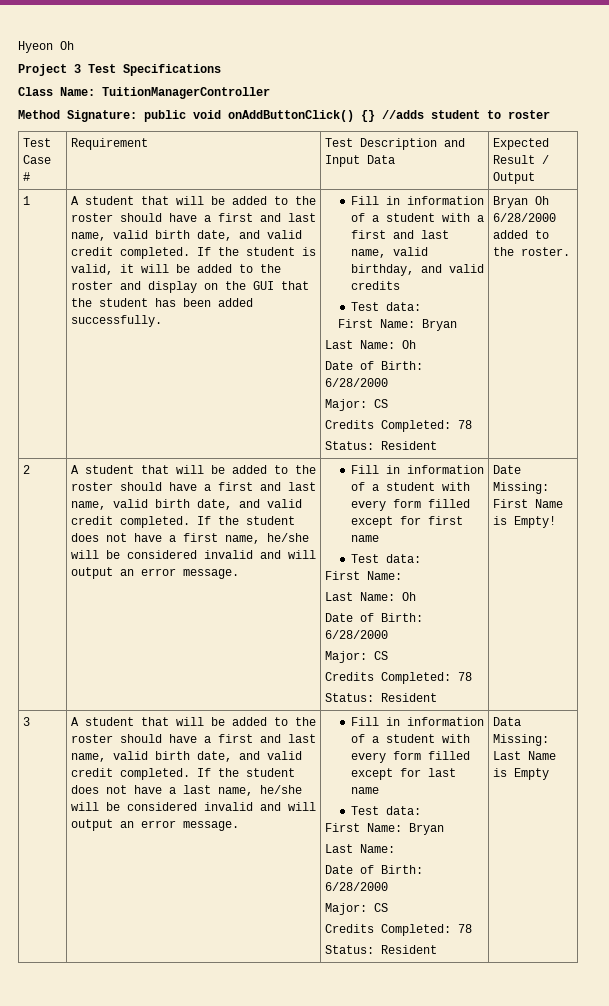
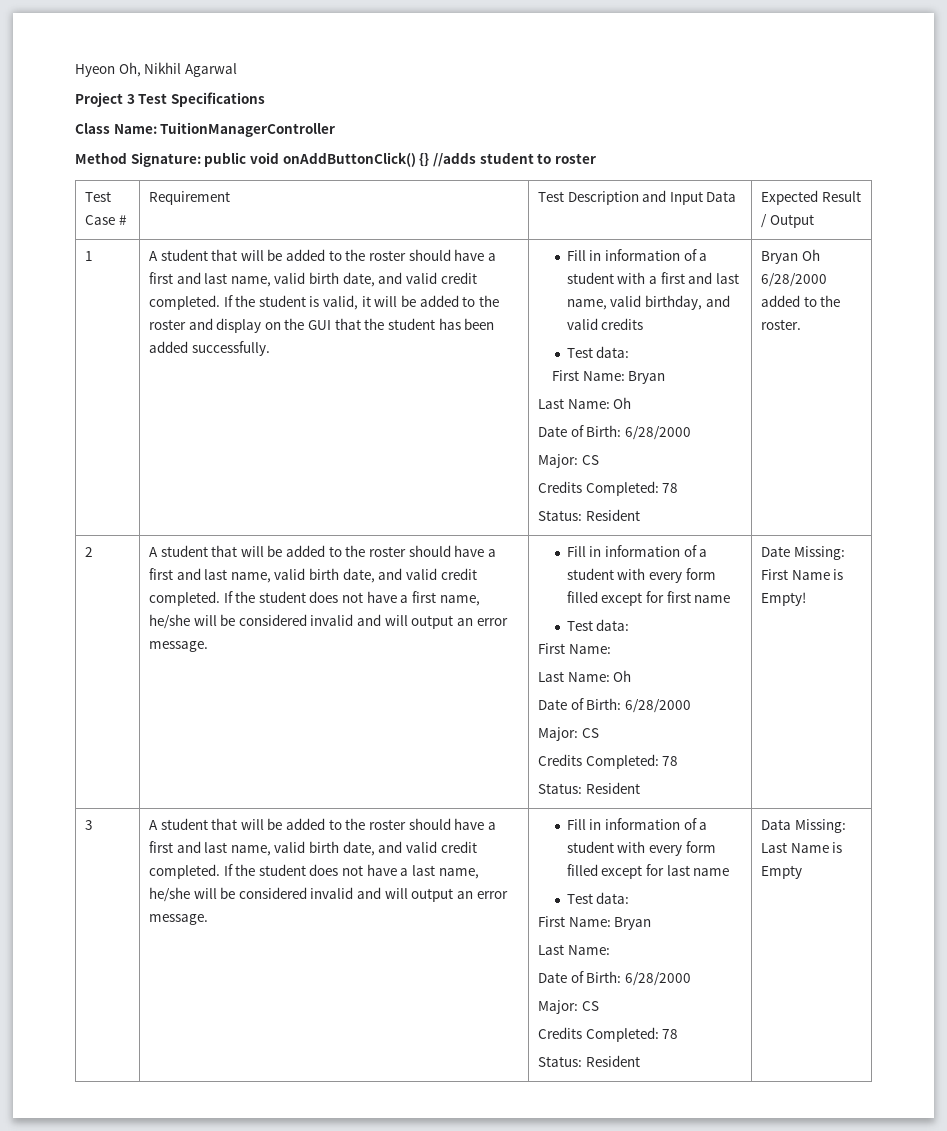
[60,41,74,50] Oh -> [118,62,237,77] Oh, Nikhil Agarwal

